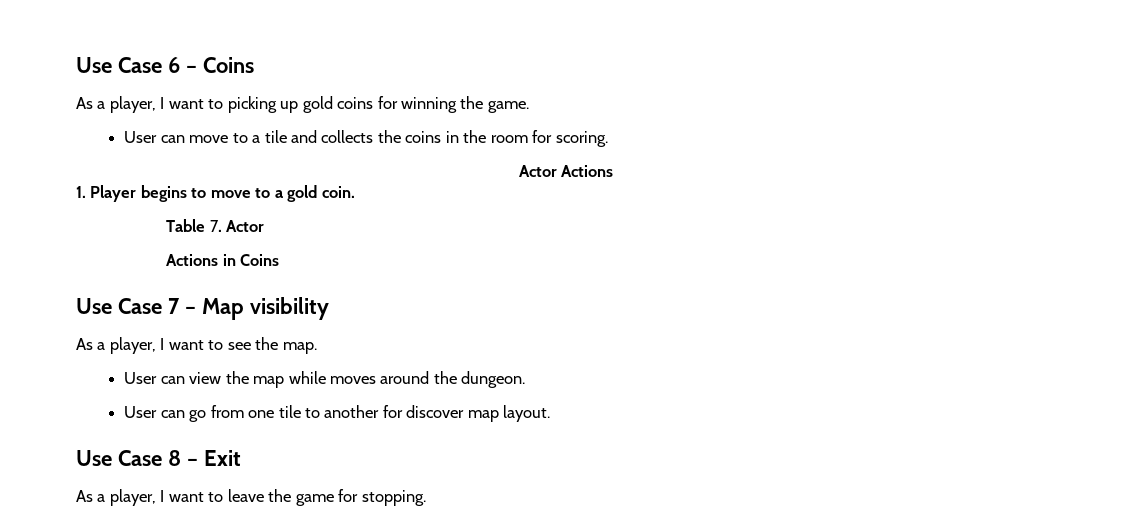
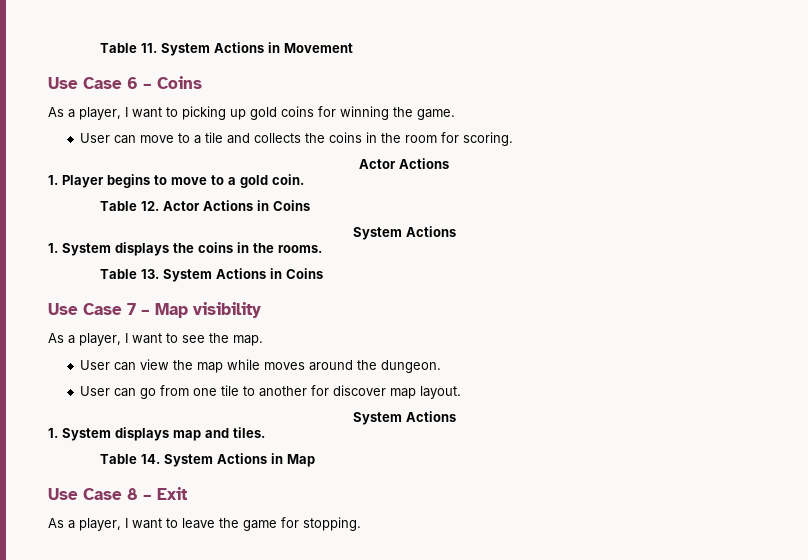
(76, 65) none -> [99,42,353,56] Table 11. System Actions in Movement //
[209,220,265,232] 7. Actor // -> [140,200,310,211] [352,226,456,240] [48,242,322,256] [99,269,212,282] 12. Actor Actions in Coins // System Actions // 1. System displays the coins in the rooms. // Table 13. System
(551, 413) none -> [352,411,456,425] [48,427,265,441] [99,453,315,467] // System Actions // 1. System displays map and tiles. // Table 14. System Actions in Map

